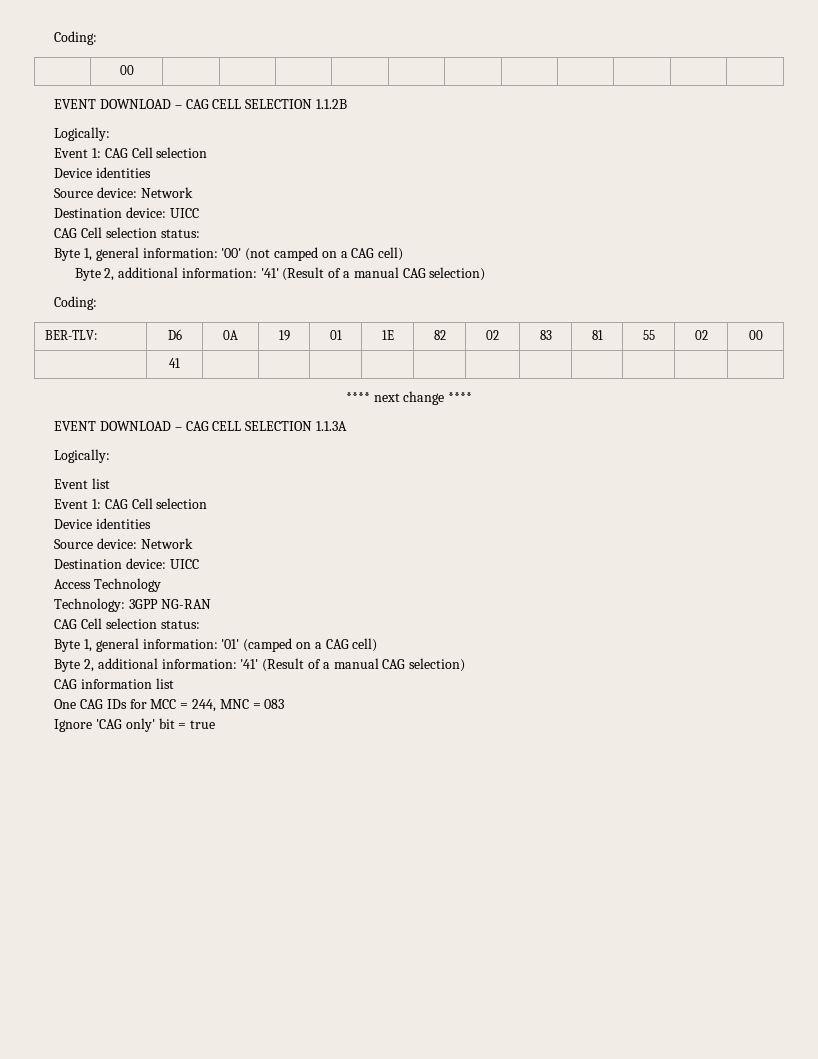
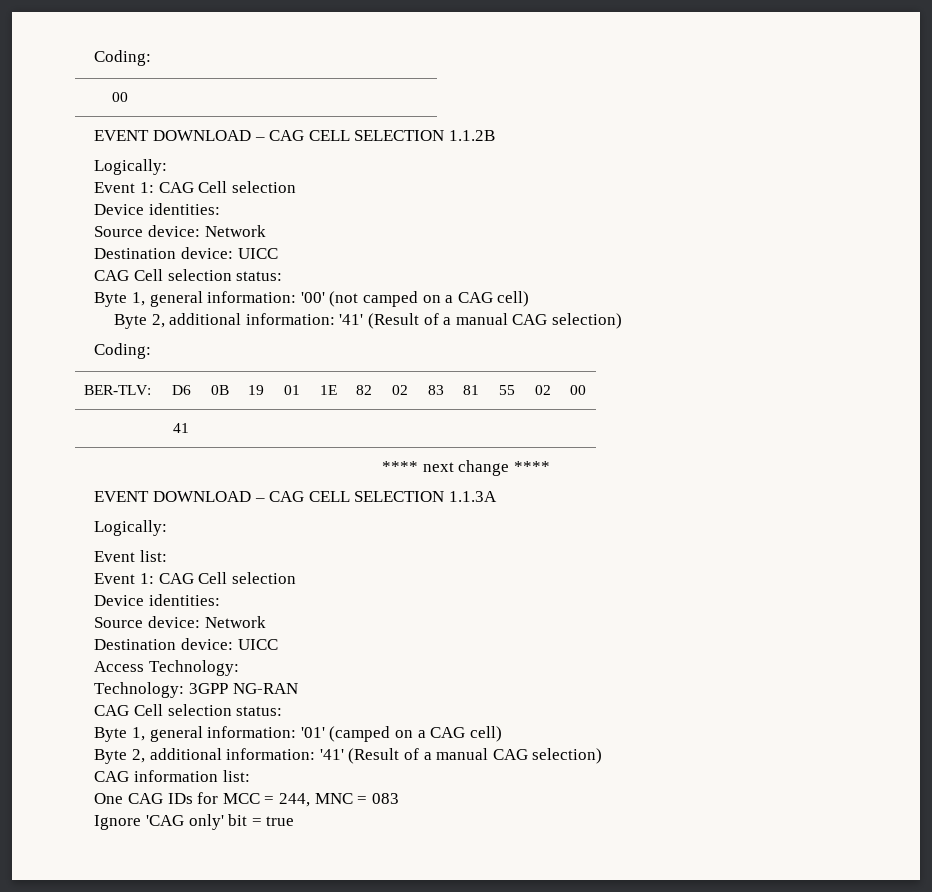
[96,167,152,178] identities -> [149,203,221,215] identities:
[223,330,238,340] 0A -> [210,385,229,395] 0B
[92,478,111,489] [54,498,208,509] [54,518,152,529] list // Event 1: CAG Cell selection // Device identities -> [140,550,168,562] [94,572,296,584] [94,594,221,606] list: // Event 1: CAG Cell selection // Device identities:
[94,578,162,592] Technology -> [149,660,240,676] Technology:
[155,678,174,689] list -> [222,770,250,782] list:

